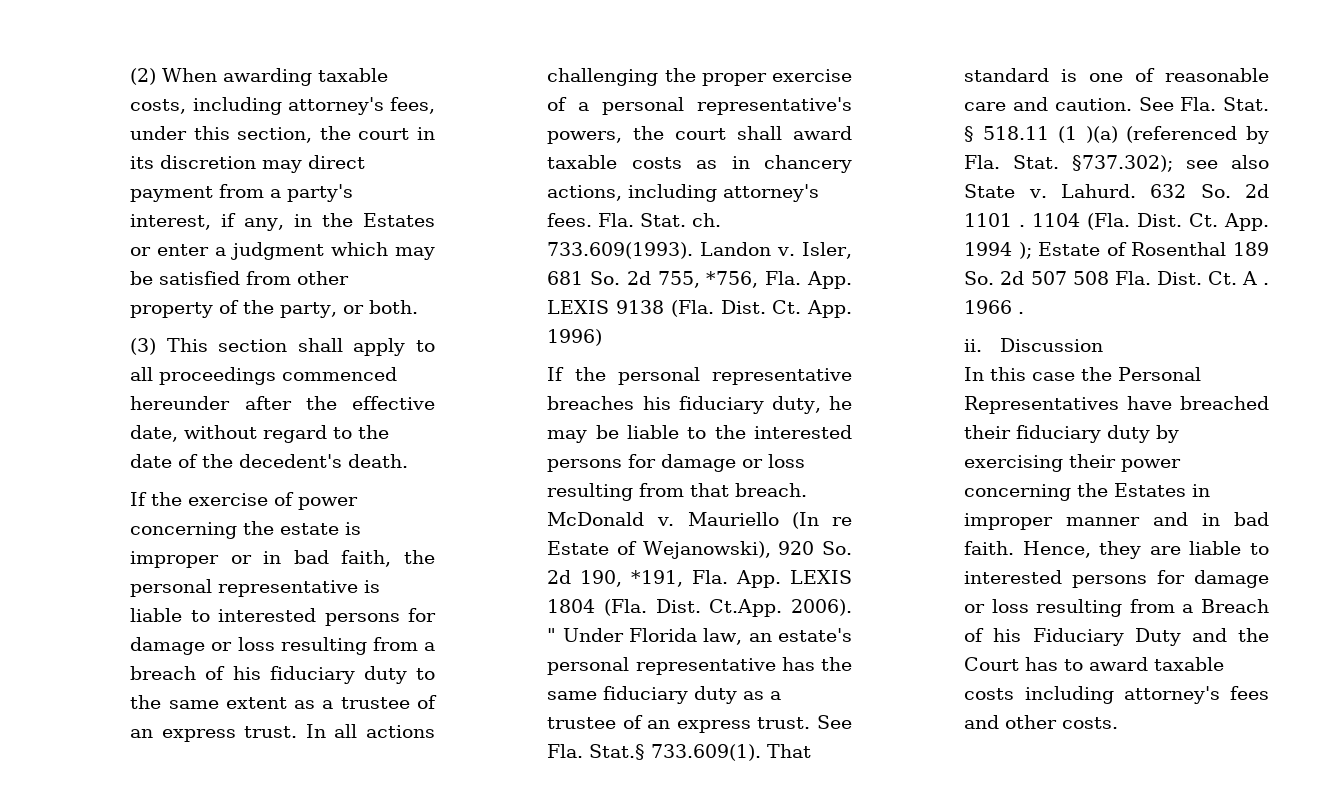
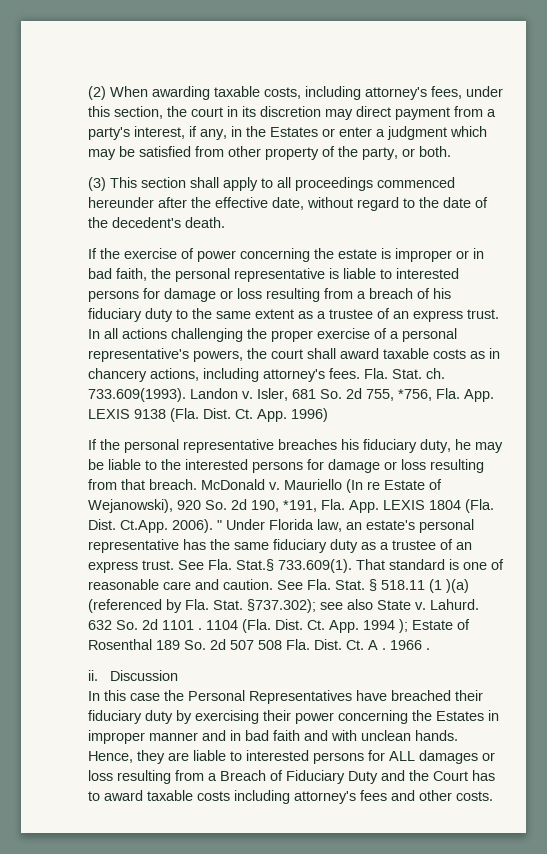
[964,541,1015,555] faith. -> [272,730,458,741] faith and with unclean hands.
[1194,570,1269,588] damage -> [388,750,478,764] ALL damages
[993,628,1022,642] his -> (283, 775) none

